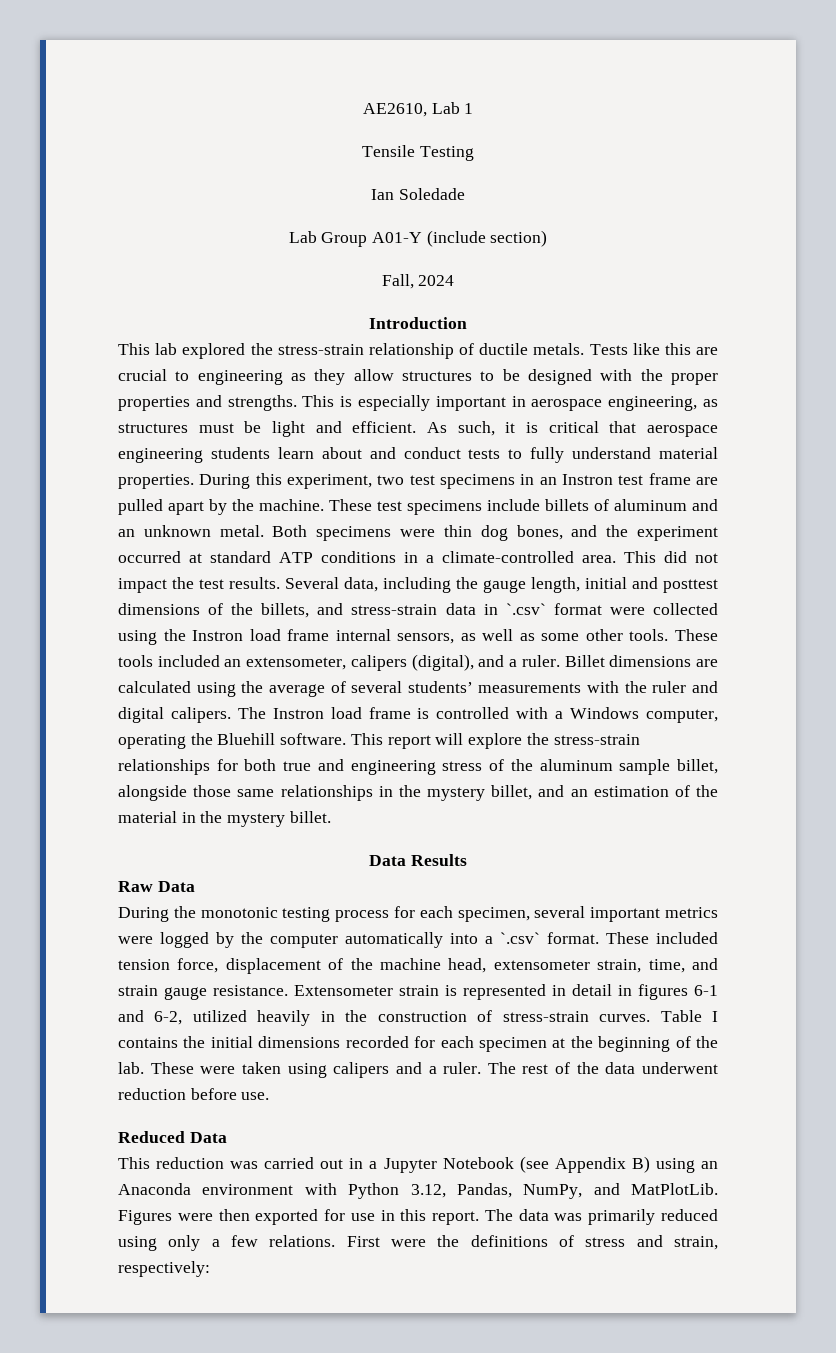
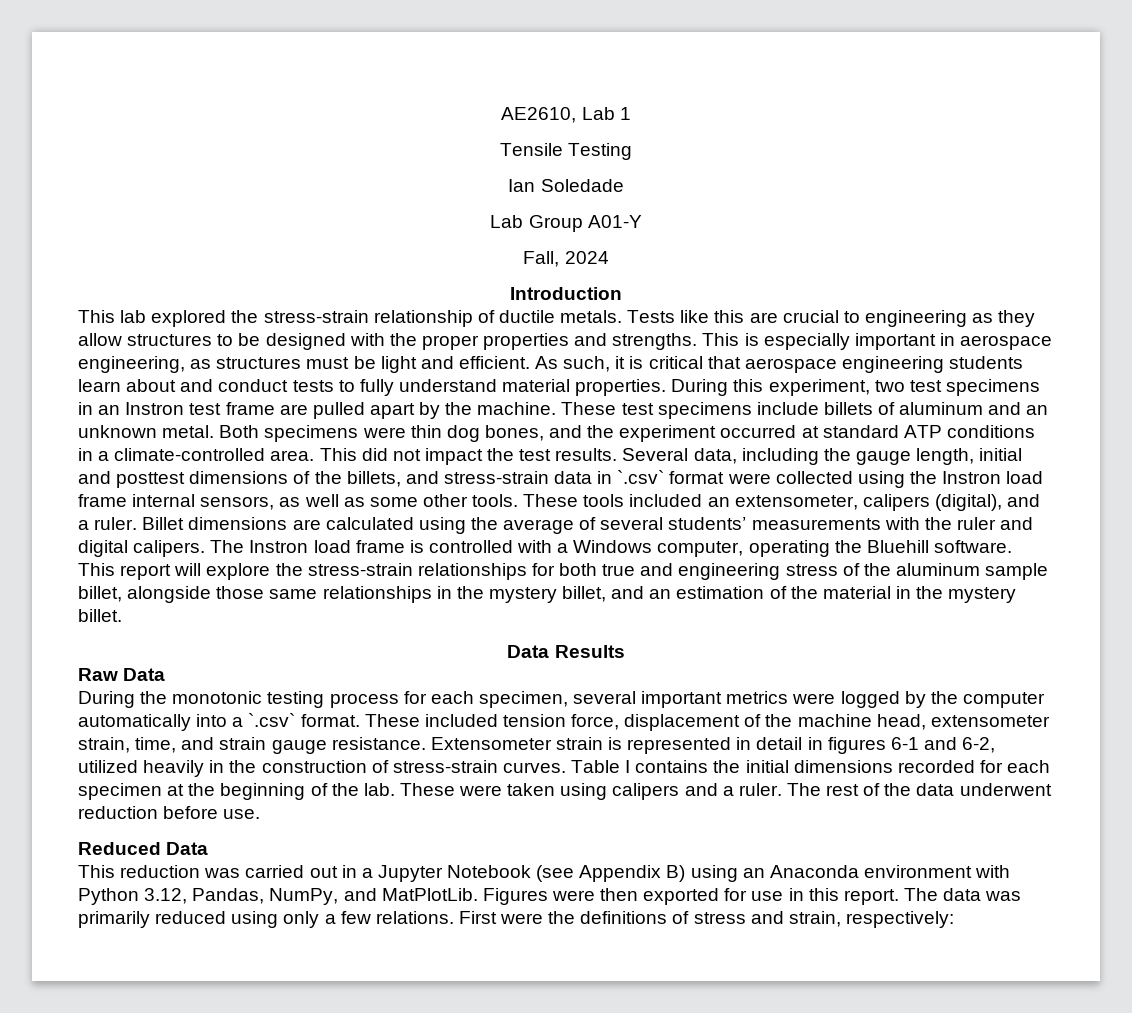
[426,230,548,247] (include section) -> (642, 221) none

